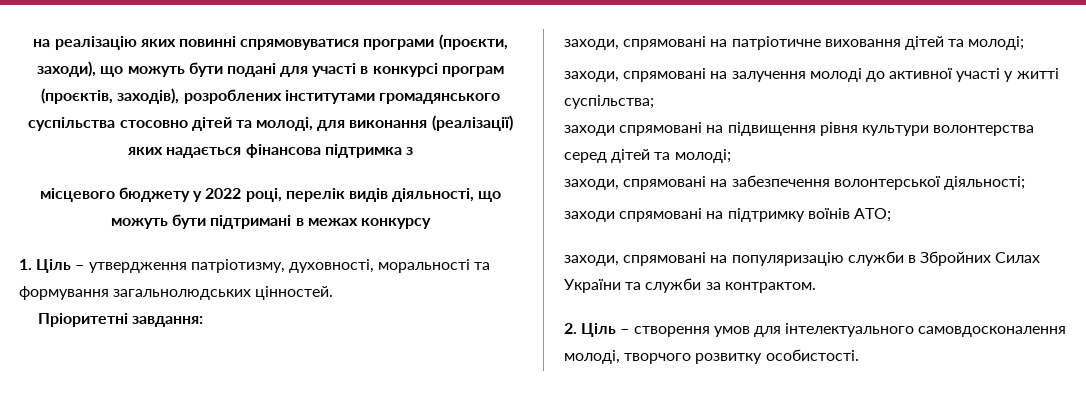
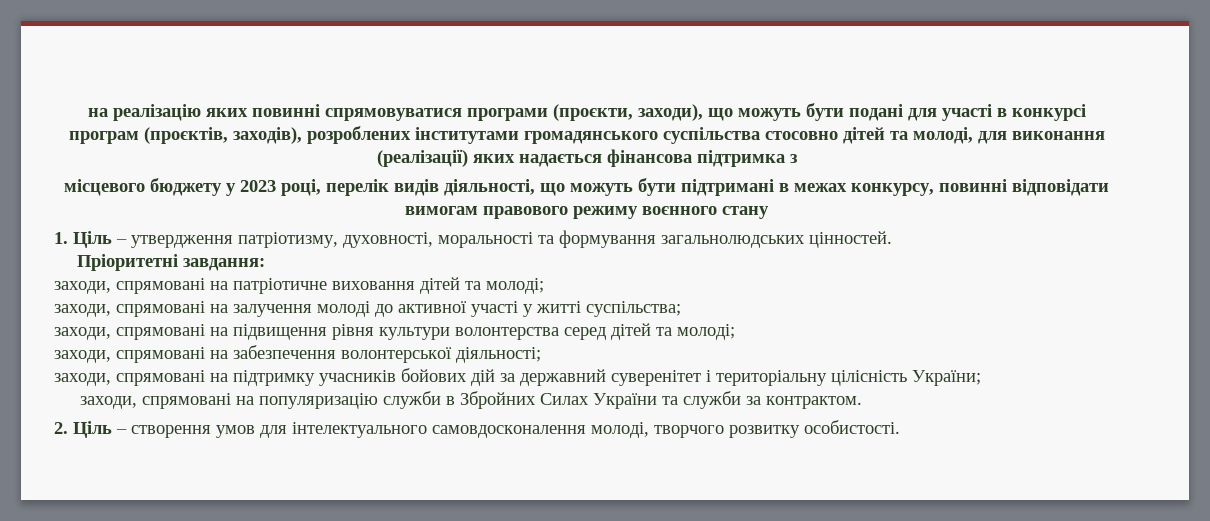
[205,188,242,199] 2022 -> [240,180,276,192] 2023
[360,218,431,229] конкурсу -> [851,179,1109,196] [405,206,769,219] конкурсу, повинні відповідати вимогам правового режиму воєнного стану
[564,125,615,136] заходи -> [54,327,111,340] заходи,
[564,211,615,222] заходи -> [54,373,111,386] заходи,
[807,208,891,222] воїнів АТО; -> [319,368,981,386] учасників бойових дій за державний суверенітет і територіальну цілісність України;

